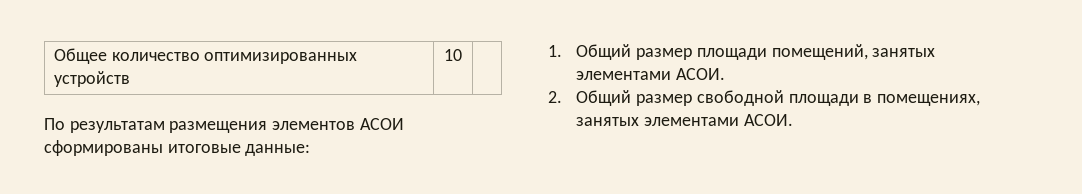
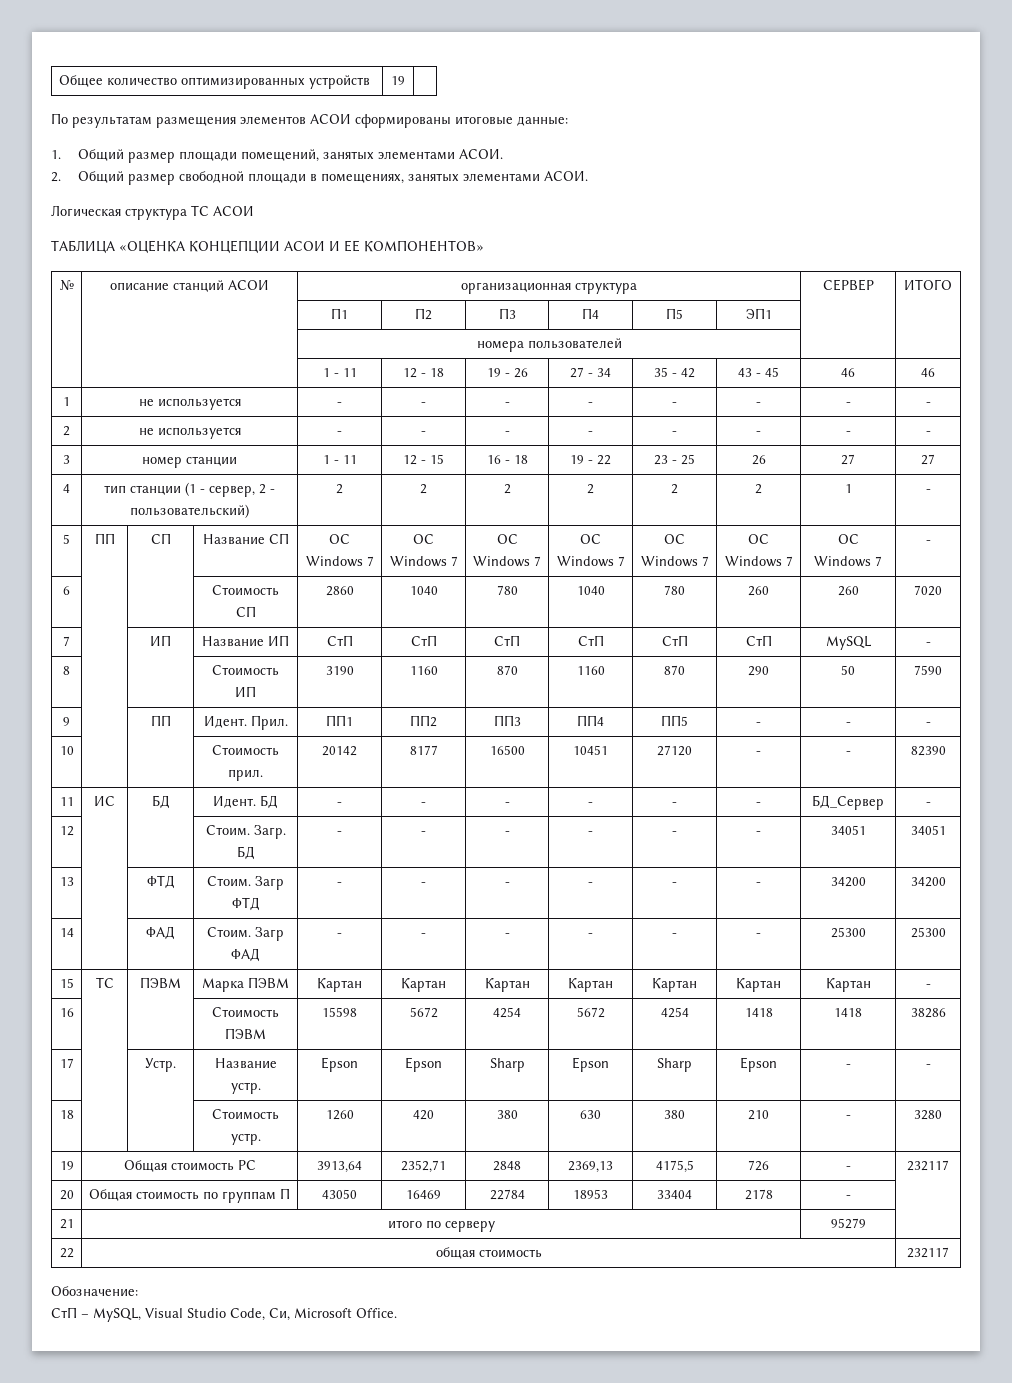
[444,49,462,61] 10 -> [391,76,405,85] 19
(793, 120) none -> [51,205,254,220] [51,240,484,254] [60,280,74,291] [110,280,269,292] [461,282,638,294] [822,279,874,291] [904,279,952,290] [331,308,348,319] [415,308,432,320] [498,308,516,319] [582,308,599,319] [666,308,683,319] [745,308,772,319] [476,338,622,352] [322,368,357,377] [403,368,444,378] [486,368,528,378] [570,367,611,378] [654,367,695,378] [738,367,779,377] [841,368,855,377] [921,368,935,377] [63,397,70,406] [138,398,241,410] [337,402,342,406] [421,402,426,406] [504,402,510,406] [588,402,593,406] [672,402,677,406] [756,402,761,406] [845,402,851,406] [925,402,931,406] [63,426,70,436] [138,427,241,439] [337,431,342,435] [421,431,426,435] [504,431,510,435] [588,431,593,435] [672,431,677,435] [756,431,761,435] [845,431,851,435] [925,431,931,435] [63,455,70,464] [142,456,237,468] [322,455,357,464] [403,454,444,465] [486,455,528,464] [570,455,611,465] [654,454,695,465] [751,455,766,465] [841,454,855,465] [921,454,935,465] [63,484,70,493] [104,482,275,497] [130,504,249,518] [336,484,343,494] [420,484,427,494] [503,484,511,494] [587,484,594,494] [671,484,678,494] [755,484,762,494] [844,484,852,493] [925,489,931,493] [63,534,70,544] [94,533,115,544] [150,533,171,544] [202,533,289,545] [329,534,350,544] [305,556,374,567] [413,534,434,544] [389,556,458,567] [496,534,518,544] [473,556,541,567] [580,534,601,544] [556,556,625,567] [664,534,685,544] [640,556,709,567] [748,534,769,544] [724,556,793,567] [837,534,859,544] [814,556,883,567] [925,540,931,544] [63,586,70,595] [212,585,279,596] [235,606,256,617] [325,586,354,596] [409,586,438,595] [496,585,518,595] [576,586,605,595] [664,585,685,595] [748,586,769,596] [837,586,859,596] [914,585,942,596] [63,636,70,646] [150,635,171,646] [202,635,289,647] [326,635,353,646] [410,635,437,646] [494,635,520,646] [577,635,604,646] [661,635,688,646] [745,635,772,646] [825,636,871,650] [925,642,931,646] [63,666,70,675] [212,665,279,676] [235,686,256,697] [325,666,354,675] [409,666,438,675] [496,665,518,675] [576,666,605,675] [664,665,685,675] [748,666,769,676] [841,665,855,675] [914,665,942,675] [63,717,70,726] [150,715,171,726] [203,715,288,730] [326,715,353,726] [410,715,437,727] [493,715,521,726] [577,715,604,726] [661,715,688,726] [756,722,761,726] [845,722,851,726] [925,722,931,726] [59,746,74,755] [212,745,279,756] [228,769,263,781] [322,746,357,756] [409,745,438,755] [489,745,525,755] [573,745,608,755] [657,745,692,756] [756,751,761,755] [845,751,851,755] [910,746,946,756] [59,797,74,806] [94,796,115,806] [151,795,170,809] [213,795,278,809] [337,802,342,806] [421,802,426,806] [504,802,510,806] [588,802,593,806] [672,802,677,806] [756,802,761,806] [812,795,884,810] [925,802,931,806] [59,826,74,836] [205,825,286,839] [236,846,255,860] [337,831,342,835] [421,831,426,835] [504,831,510,835] [588,831,593,835] [672,831,677,835] [756,831,761,835] [830,825,866,835] [910,825,946,835] [59,877,74,886] [146,875,175,889] [207,876,284,890] [231,897,260,911] [337,882,342,886] [421,882,426,886] [504,882,510,886] [588,882,593,886] [672,882,677,886] [756,882,761,886] [830,877,866,887] [910,877,946,887] [59,928,74,937] [146,926,175,940] [207,927,284,941] [231,948,260,962] [337,933,342,937] [421,933,426,937] [504,933,510,937] [588,933,593,937] [672,933,677,937] [756,933,761,937] [830,927,866,938] [910,927,946,938] [59,978,74,988] [95,977,114,988] [140,977,181,988] [202,977,289,992] [317,978,362,992] [401,978,446,992] [484,978,530,992] [568,978,613,992] [652,978,697,992] [736,978,781,992] [825,978,871,992] [925,984,931,988] [59,1008,74,1017] [212,1007,279,1018] [225,1028,266,1039] [322,1007,357,1017] [409,1007,438,1018] [493,1007,521,1018] [576,1007,605,1018] [660,1007,689,1018] [744,1008,773,1017] [834,1008,862,1017] [910,1008,946,1018] [59,1058,74,1068] [145,1058,176,1072] [214,1058,277,1069] [230,1082,261,1094] [321,1057,358,1072] [405,1057,442,1072] [489,1058,525,1072] [572,1057,609,1072] [657,1058,692,1072] [740,1057,777,1072] [845,1064,851,1068] [925,1064,931,1068] [59,1110,74,1119] [212,1109,279,1120] [230,1133,261,1145] [325,1110,354,1120] [413,1110,434,1120] [496,1110,518,1119] [580,1110,601,1119] [664,1110,685,1119] [748,1110,769,1120] [845,1115,851,1119] [914,1110,942,1120] [59,1161,74,1170] [123,1160,256,1172] [317,1161,362,1173] [401,1160,446,1173] [493,1161,521,1171] [568,1161,613,1173] [655,1160,694,1173] [748,1160,769,1171] [845,1166,851,1170] [907,1160,949,1171] [59,1190,74,1200] [89,1188,290,1203] [322,1189,357,1199] [406,1190,441,1199] [489,1189,525,1200] [573,1189,608,1199] [657,1190,692,1199] [744,1189,773,1200] [845,1195,851,1199] [59,1219,74,1229] [387,1220,495,1232] [830,1218,866,1229] [59,1248,74,1258] [435,1247,542,1259] [907,1247,949,1258] [51,1286,138,1296] [51,1307,397,1322] // Логическая структура ТС АСОИ // ТАБЛИЦА «ОЦЕНКА КОНЦЕПЦИИ АСОИ И ЕЕ КОМПОНЕНТОВ» // № | описание станций АСОИ | организационная структура | СЕРВЕР | ИТОГО // | | П1 | П2 | П3 | П4 | П5 | ЭП1 | | // | | номера пользователей | | // | | 1 - 11 | 12 - 18 | 19 - 26 | 27 - 34 | 35 - 42 | 43 - 45 | 46 | 46 // 1 | не используется | - | - | - | - | - | - | - | - // 2 | не используется | - | - | - | - | - | - | - | - // 3 | номер станции | 1 - 11 | 12 - 15 | 16 - 18 | 19 - 22 | 23 - 25 | 26 | 27 | 27 // 4 | тип станции (1 - сервер, 2 - пользовательский) | 2 | 2 | 2 | 2 | 2 | 2 | 1 | - // 5 | ПП | СП | Название СП | ОС Windows 7 | ОС Windows 7 | ОС Windows 7 | ОС Windows 7 | ОС Windows 7 | ОС Windows 7 | ОС Windows 7 | - // 6 | | | Стоимость СП | 2860 | 1040 | 780 | 1040 | 780 | 260 | 260 | 7020 // 7 | | ИП | Название ИП | СтП | СтП | СтП | СтП | СтП | СтП | MySQL | - // 8 | | | Стоимость ИП | 3190 | 1160 | 870 | 1160 | 870 | 290 | 50 | 7590 // 9 | | ПП | Идент. Прил. | ПП1 | ПП2 | ПП3 | ПП4 | ПП5 | - | - | - // 10 | | | Стоимость прил. | 20142 | 8177 | 16500 | 10451 | 27120 | - | - | 82390 // 11 | ИС | БД | Идент. БД | - | - | - | - | - | - | БД_Сервер | - // 12 | | | Стоим. Загр. БД | - | - | - | - | - | - | 34051 | 34051 // 13 | | ФТД | Стоим. Загр ФТД | - | - | - | - | - | - | 34200 | 34200 // 14 | | ФАД | Стоим. Загр ФАД | - | - | - | - | - | - | 25300 | 25300 // 15 | ТС | ПЭВМ | Марка ПЭВМ | Картан | Картан | Картан | Картан | Картан | Картан | Картан | - // 16 | | | Стоимость ПЭВМ | 15598 | 5672 | 4254 | 5672 | 4254 | 1418 | 1418 | 38286 // 17 | | Устр. | Название устр. | Epson | Epson | Sharp | Epson | Sharp | Epson | - | - // 18 | | | Стоимость устр. | 1260 | 420 | 380 | 630 | 380 | 210 | - | 3280 // 19 | Общая стоимость РС | 3913,64 | 2352,71 | 2848 | 2369,13 | 4175,5 | 726 | - | 232117 // 20 | Общая стоимость по группам П | 43050 | 16469 | 22784 | 18953 | 33404 | 2178 | - | // 21 | итого по серверу | 95279 | // 22 | общая стоимость | 232117 // Обозначение: // СтП – MySQL, Visual Studio Code, Си, Microsoft Office.

